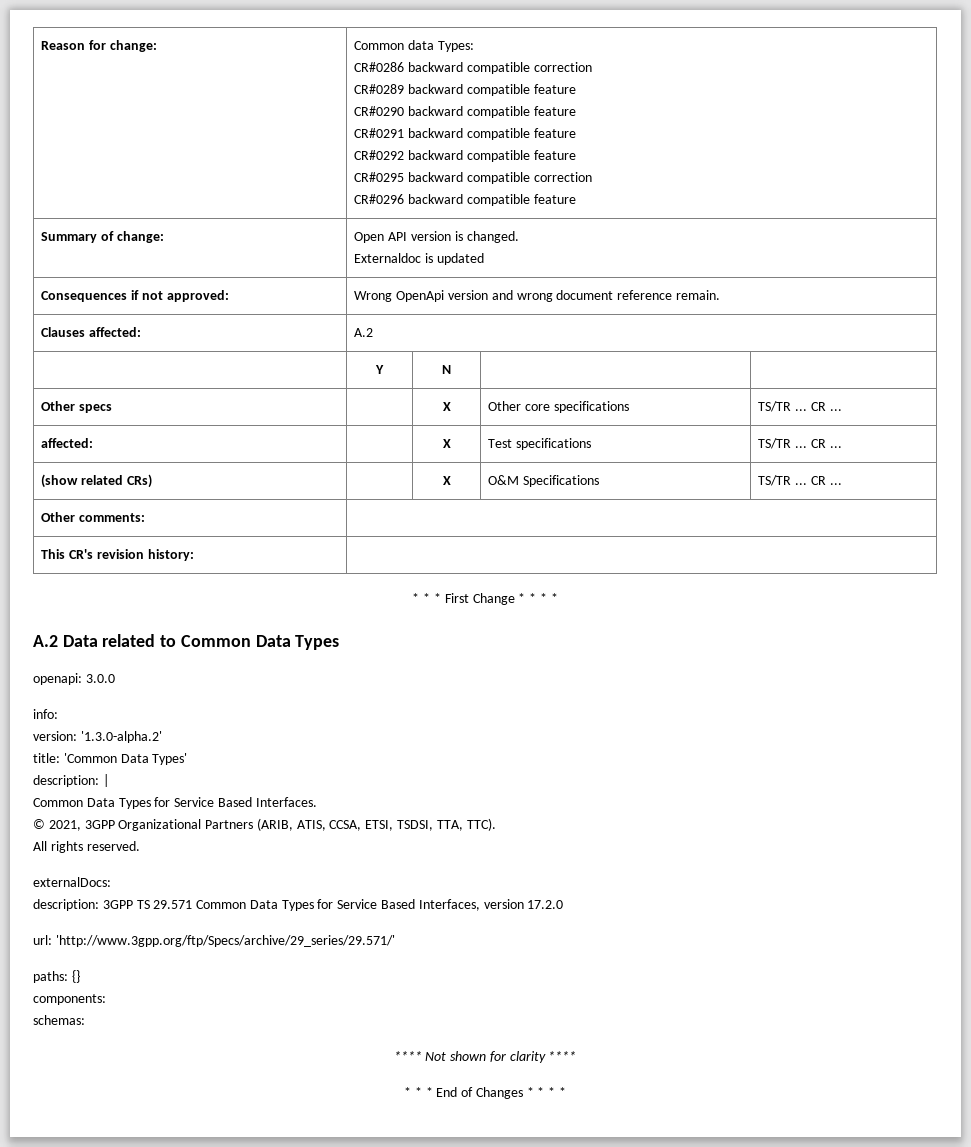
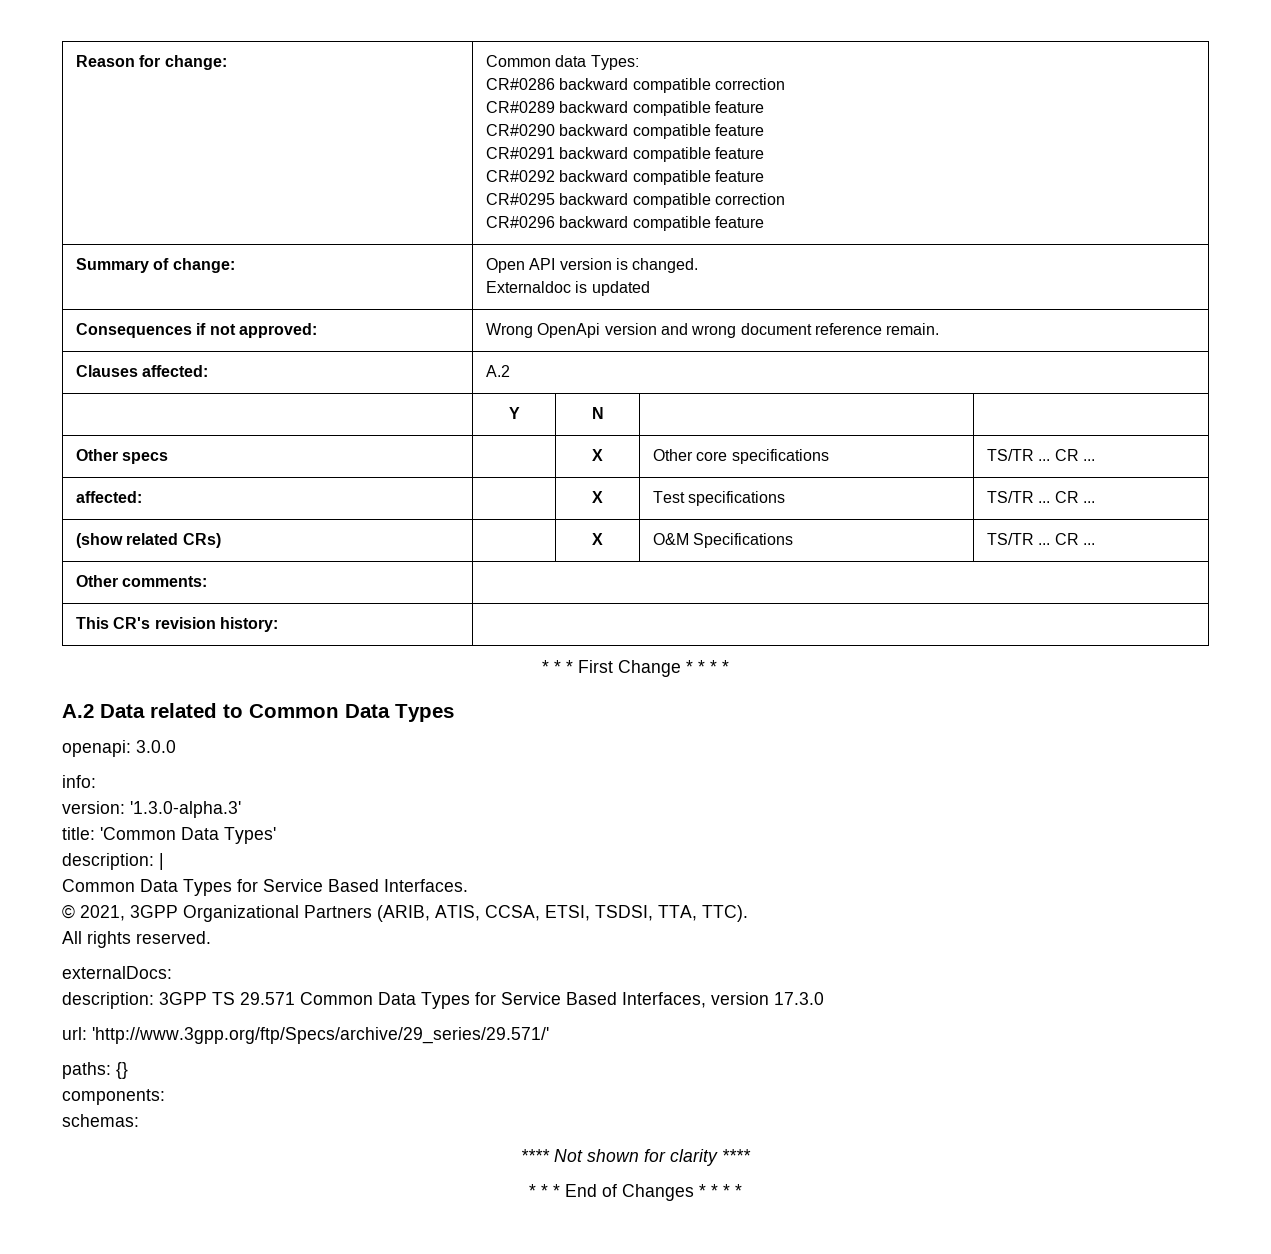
[80,731,162,743] '1.3.0-alpha.2' -> [130,801,241,818] '1.3.0-alpha.3'
[527,900,564,909] 17.2.0 -> [774,992,824,1005] 17.3.0

